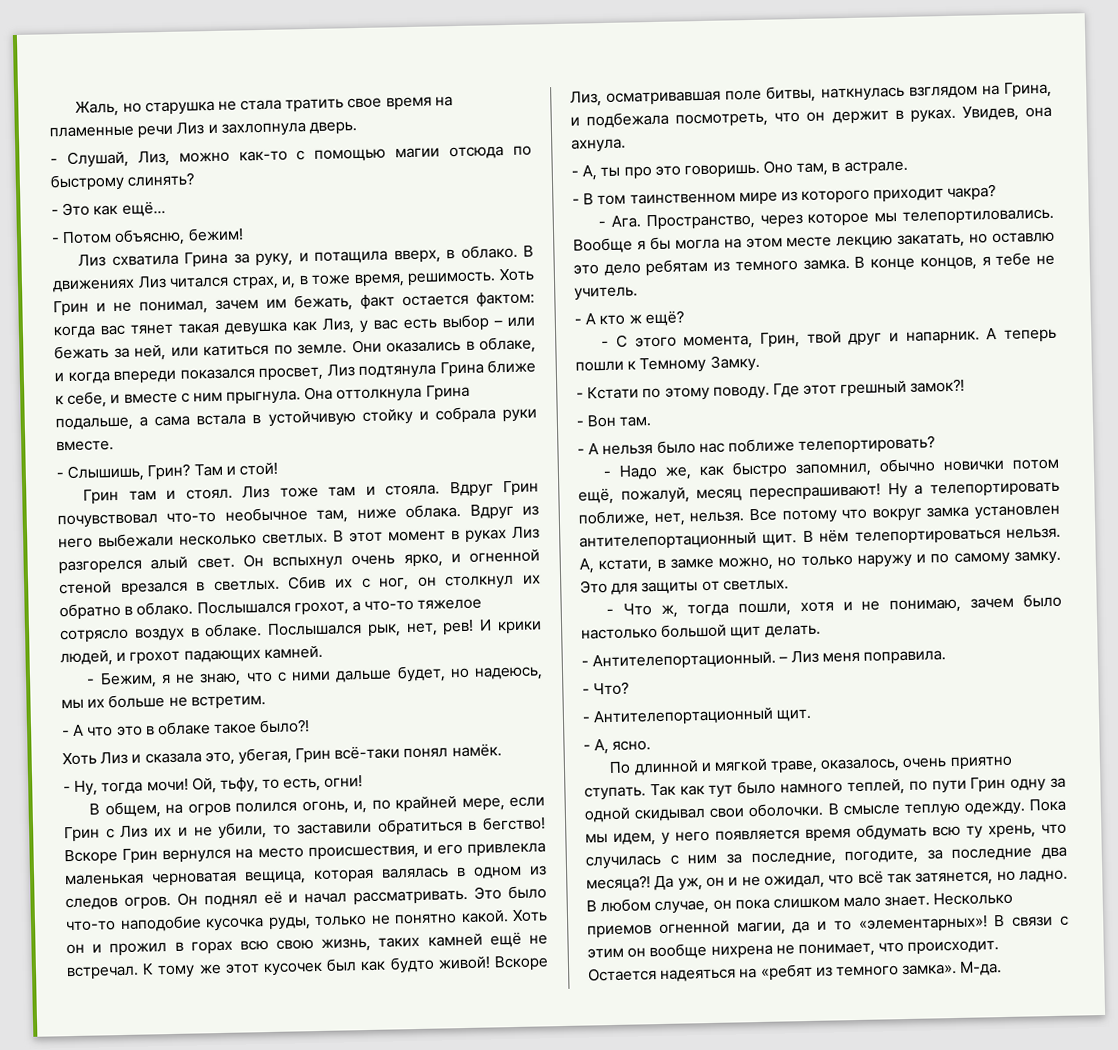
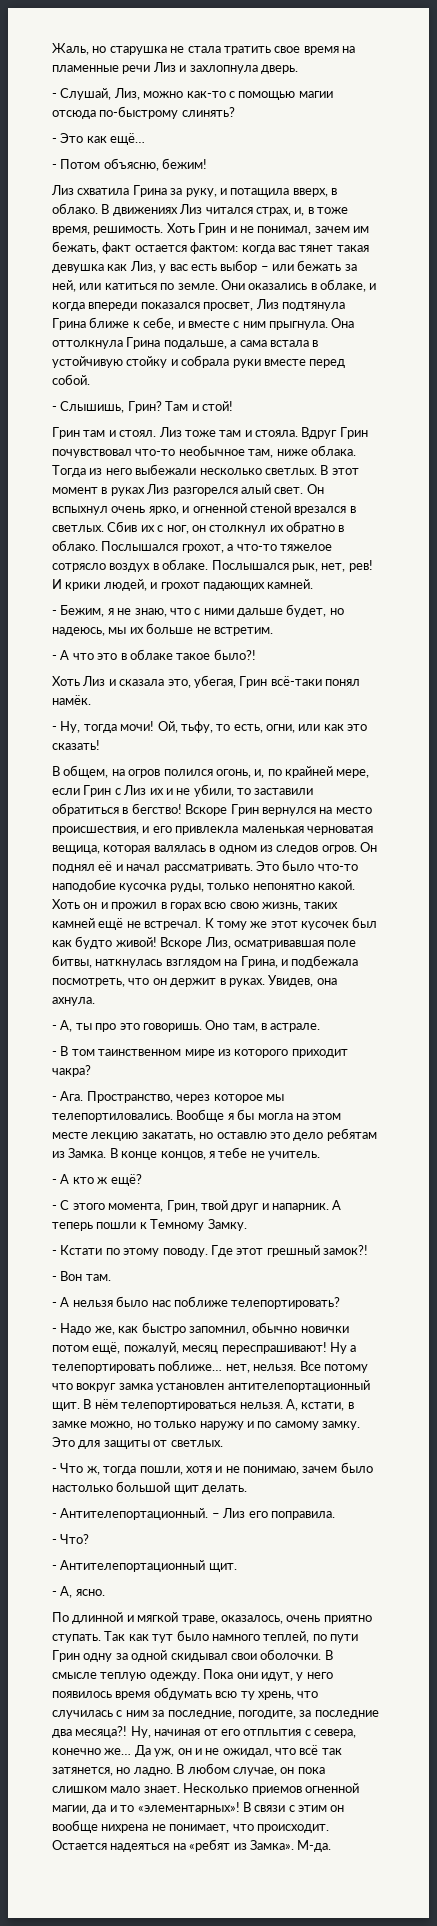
[513,145,532,156] [50,173,125,192] по быстрому -> [99,106,179,119] по-быстрому
[56,440,114,452] вместе. -> [263,359,346,368] [52,374,90,385] вместе перед собой.
[469,503,514,520] Вдруг -> [52,465,86,477] Тогда
[324,775,364,788] огни! -> [266,724,368,733] [52,740,100,750] огни, или как это сказать!
[370,913,457,925] не понятно -> [252,883,315,890] непонятно
[734,259,850,272] темного замка. -> [68,1148,107,1158] Замка.
[578,510,650,528] поближе, -> [158,1360,223,1371] поближе…
[821,651,860,663] меня -> [248,1511,268,1518] его
[585,832,656,846] мы идем, -> [236,1672,293,1681] они идут,
[715,829,800,841] появляется -> [52,1691,112,1698] появилось
(651, 883) none -> [130,1726,356,1738] [52,1748,132,1755] Ну, начиная от его отплытия с севера, конечно же…
[835,963,958,977] темного замка». -> [249,1840,294,1850] Замка».

